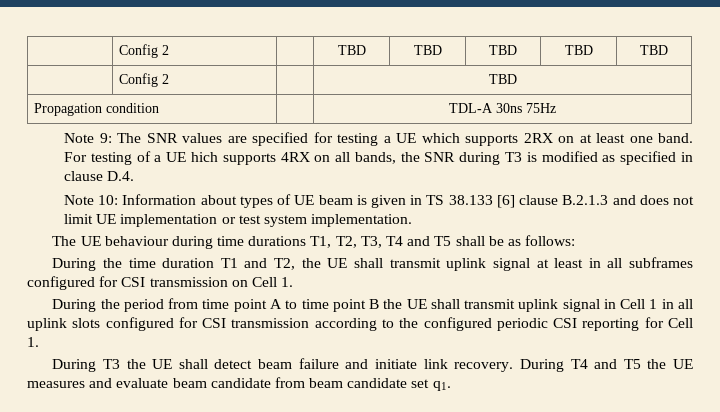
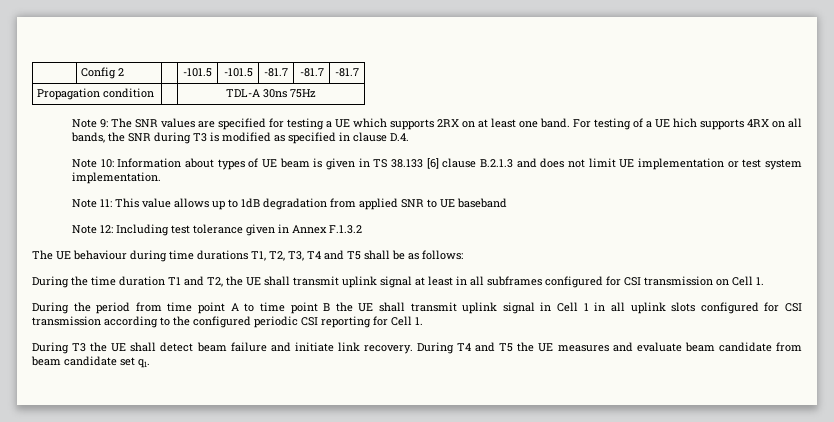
[118,44,169,58] [337,45,366,55] [413,45,442,55] [489,45,517,55] [564,45,593,55] [640,45,668,55] [118,73,169,87] [488,74,517,84] | Config 2 | | TBD | TBD | TBD | TBD | TBD // | Config 2 | | TBD -> [81,67,125,79] [183,68,212,77] [223,68,253,77] [264,68,288,77] [299,68,324,77] [335,68,359,77] | Config 2 | | -101.5 | -101.5 | -81.7 | -81.7 | -81.7
(413, 220) none -> [71,198,507,210] [71,224,362,236] // Note 11: This value allows up to 1dB degradation from applied SNR to UE baseband // Note 12: Including test tolerance given in Annex F.1.3.2

